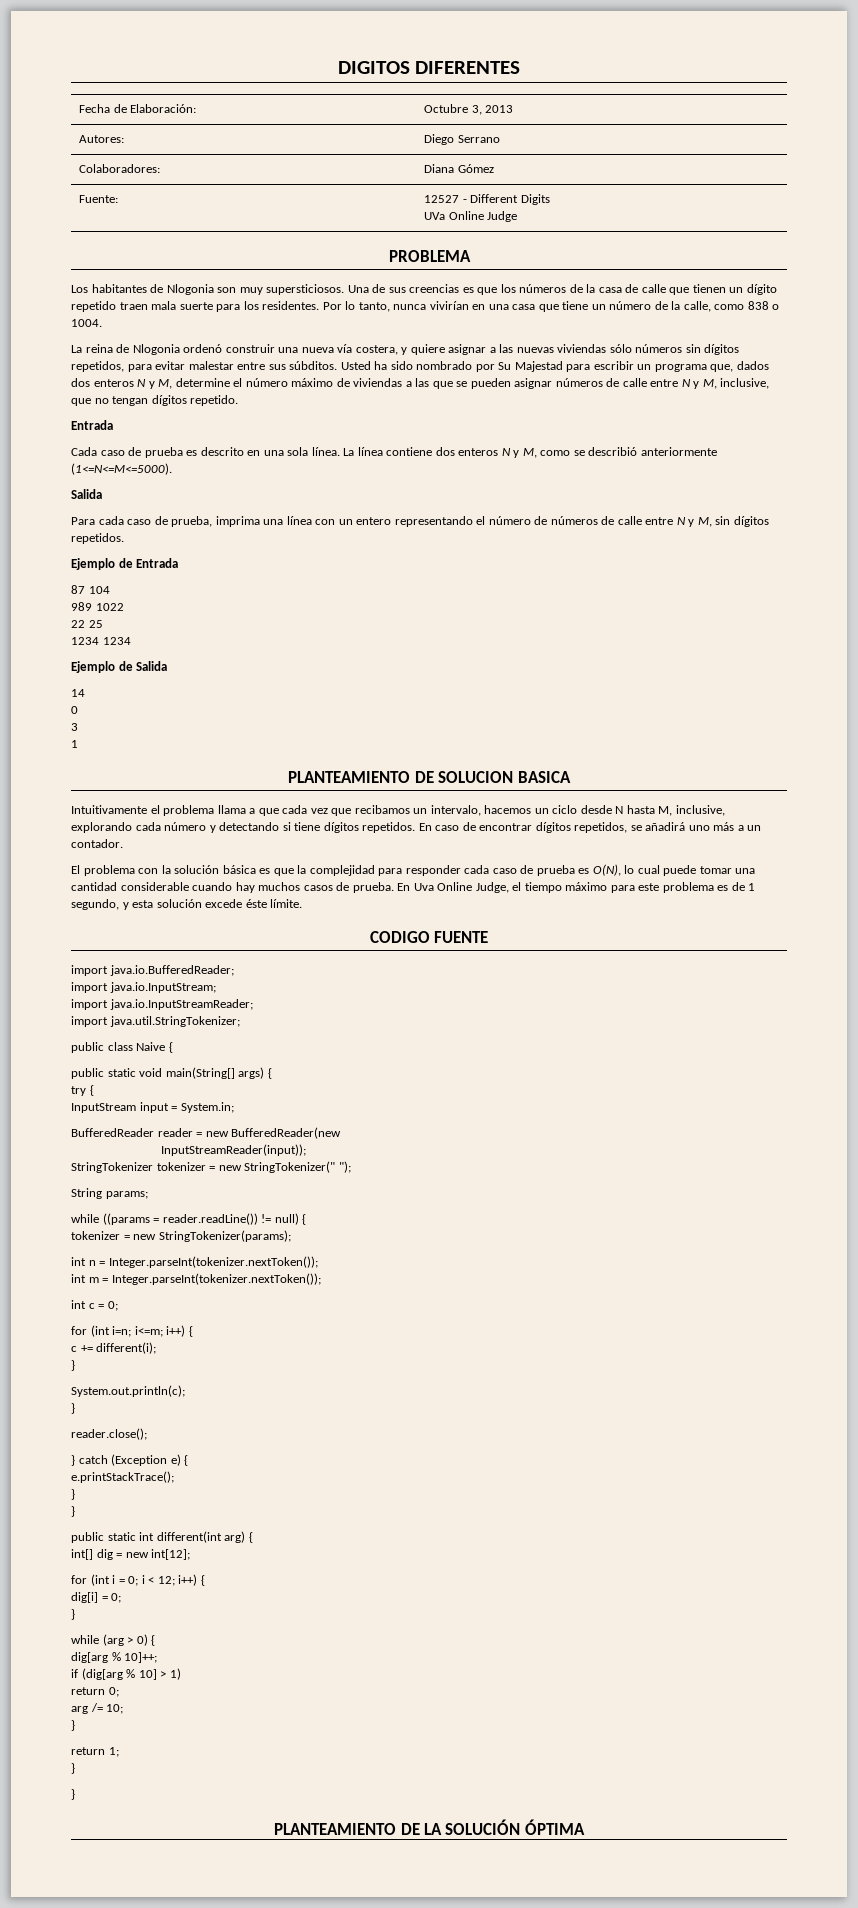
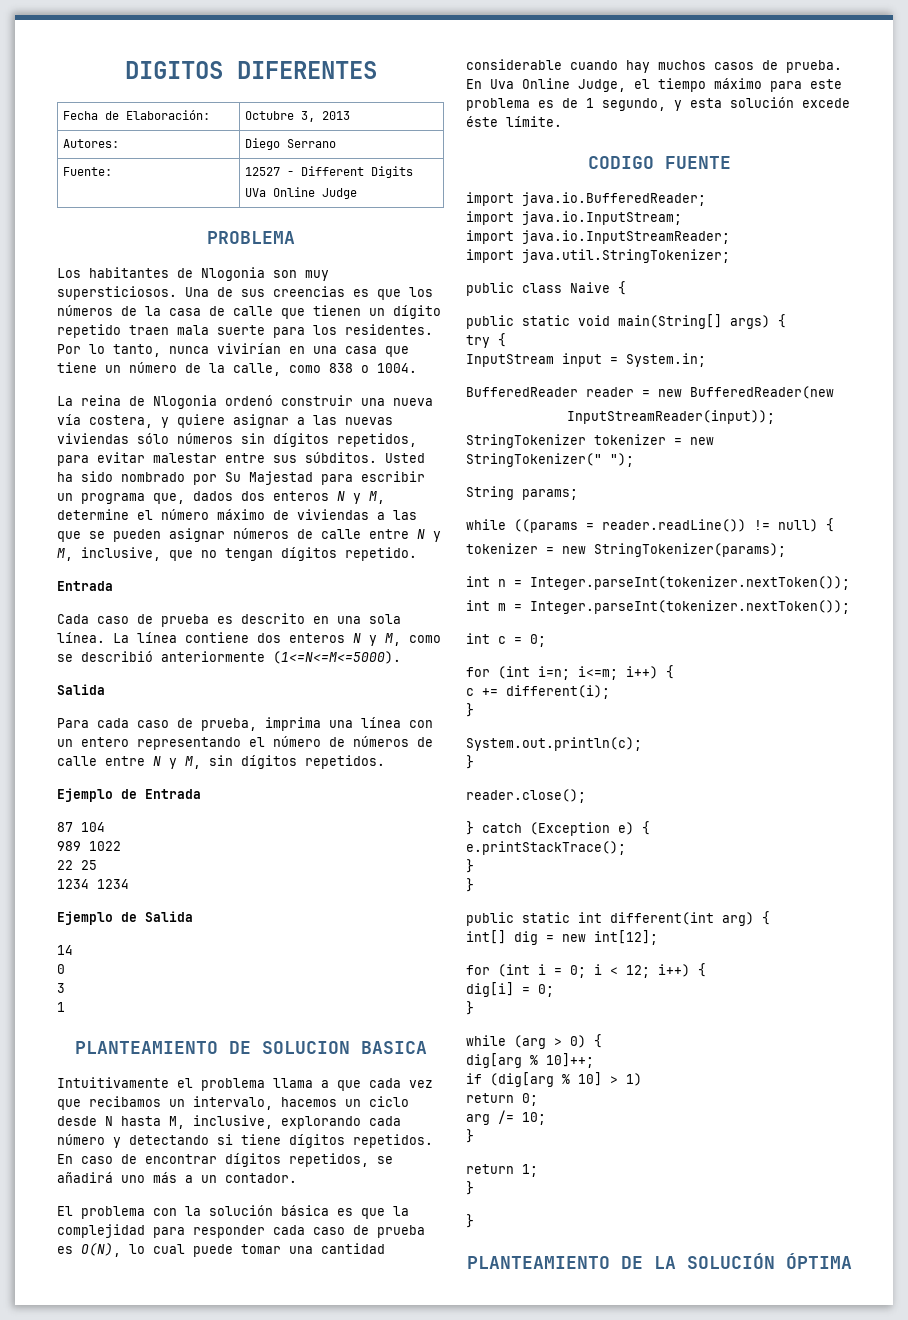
[79,164,161,173] [424,164,494,173] // Colaboradores: | Diana Gómez -> (337, 143) none

